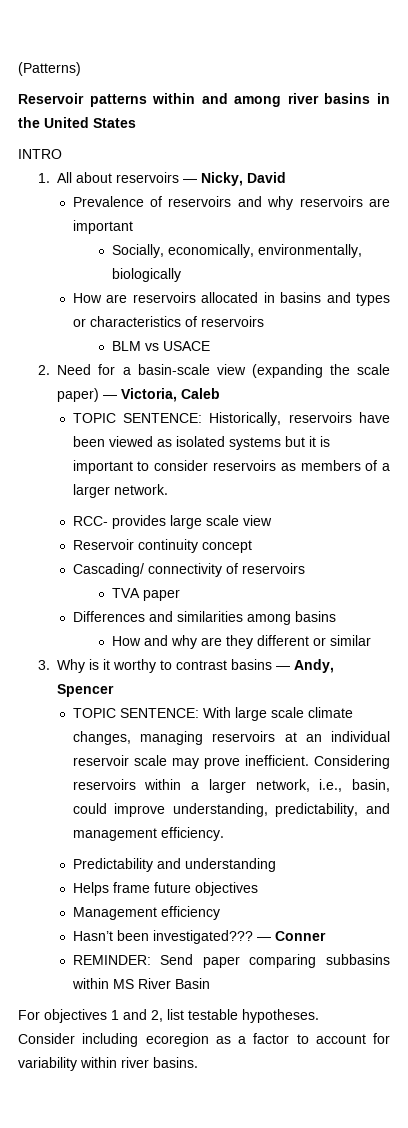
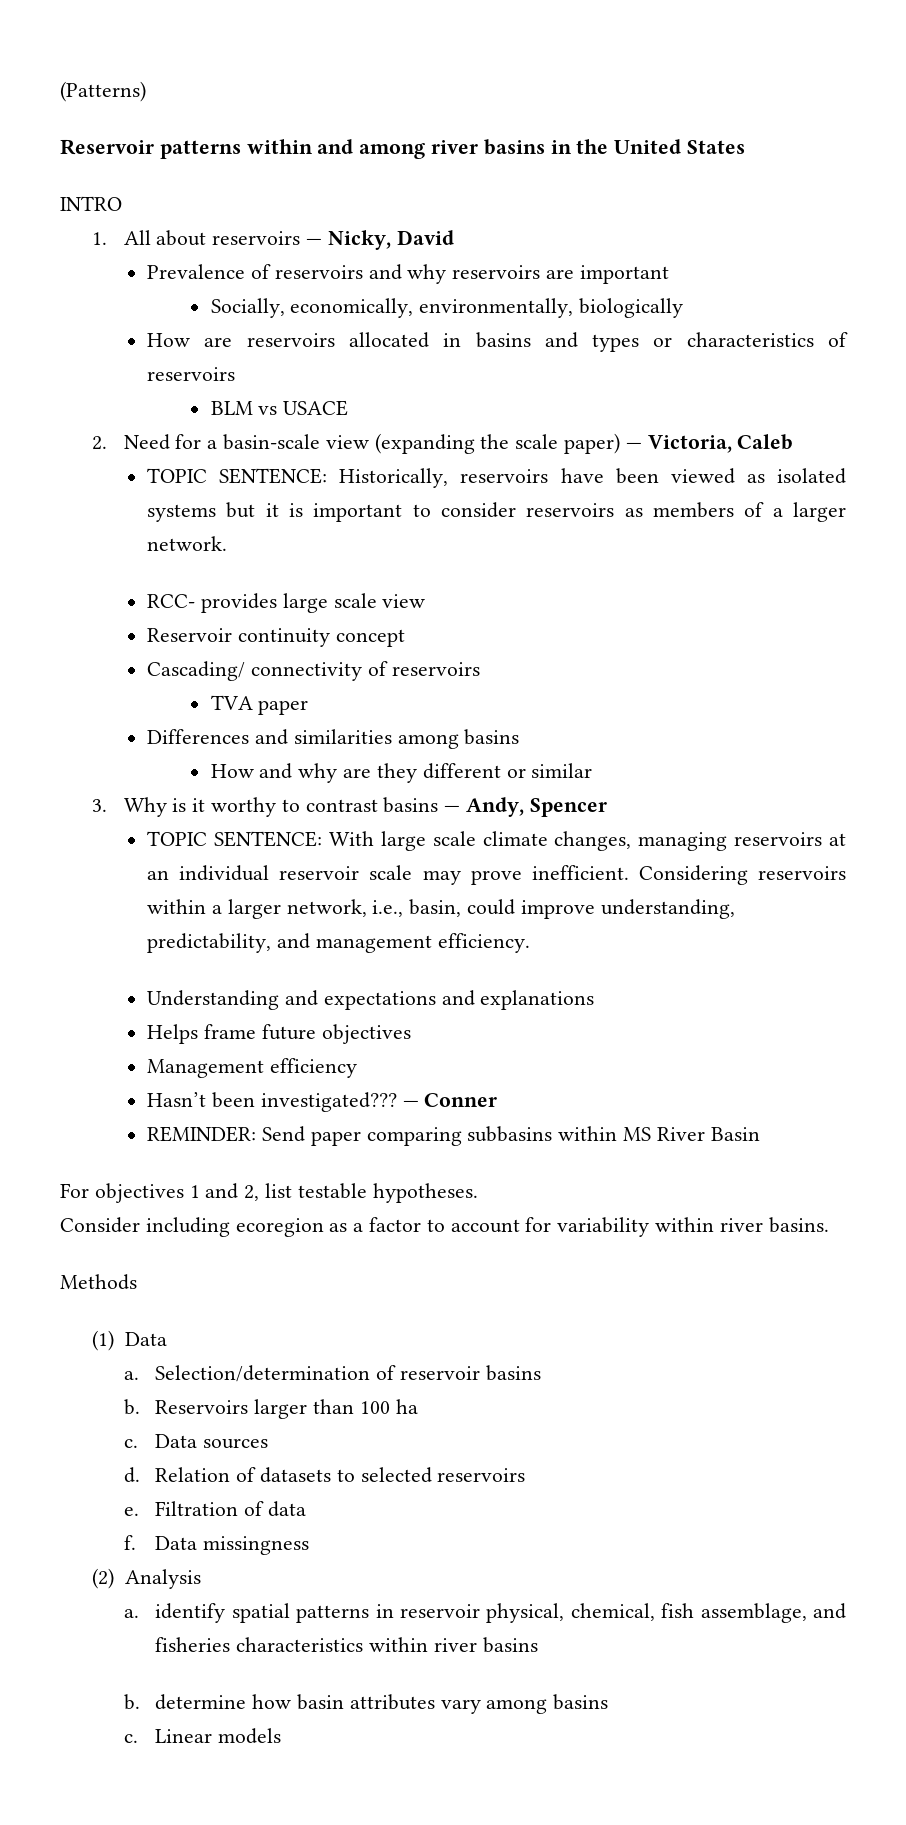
[72,858,276,872] Predictability and understanding -> [147,990,595,1010] Understanding and expectations and explanations
(198, 1062) none -> [60,1274,137,1290] [91,1330,167,1351] [123,1365,541,1382] [123,1399,418,1419] [123,1434,269,1449] [123,1467,526,1483] [123,1501,306,1517] [123,1535,310,1555] [91,1568,201,1589] [123,1603,846,1623] [155,1637,538,1653] [123,1694,609,1714] [123,1728,282,1744] // Methods // (1) Data // a. Selection/determination of reservoir basins // b. Reservoirs larger than 100 ha // c. Data sources // d. Relation of datasets to selected reservoirs // e. Filtration of data // f. Data missingness // (2) Analysis // a. identify spatial patterns in reservoir physical, chemical, fish assemblage, and fisheries characteristics within river basins // b. determine how basin attributes vary among basins // c. Linear models

